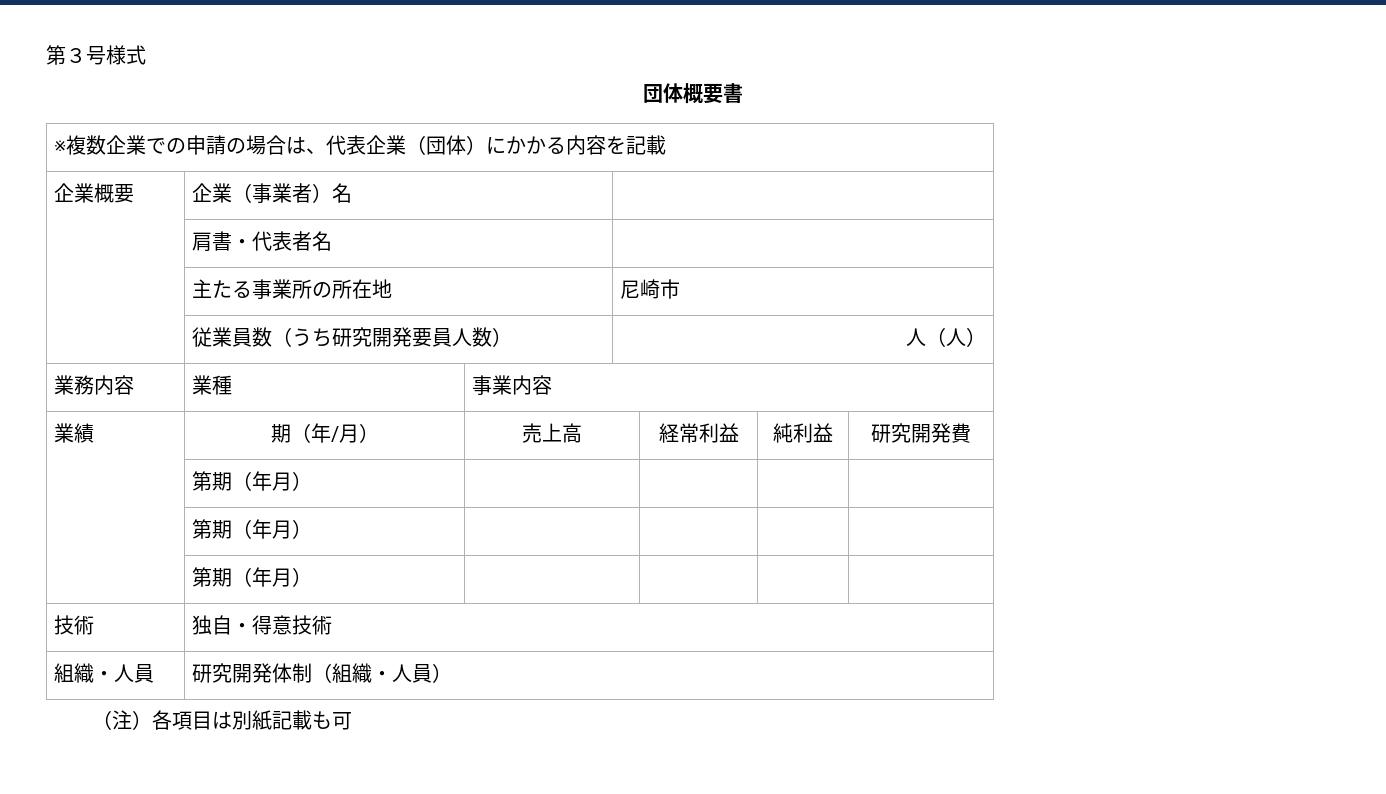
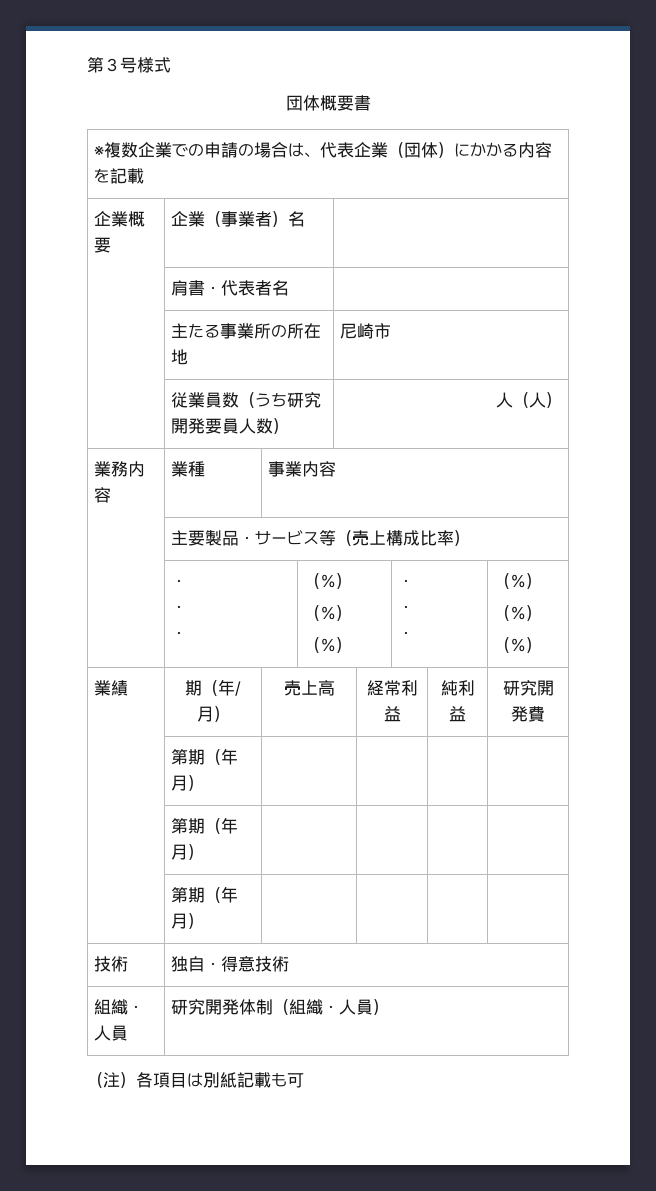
(553, 385) none -> [171,530,471,546] [171,579,188,587] [171,605,188,613] [171,631,188,639] [304,573,353,589] [304,605,353,621] [304,637,353,653] [398,579,415,587] [398,605,415,613] [398,631,415,639] [494,573,543,589] [494,605,543,621] [494,637,543,653] // | 主要製品・サービス等（売上構成比率） // | ・ // ・ // ・ | （％） // （％） // （％） | ・ // ・ // ・ | （％） // （％） // （％）

